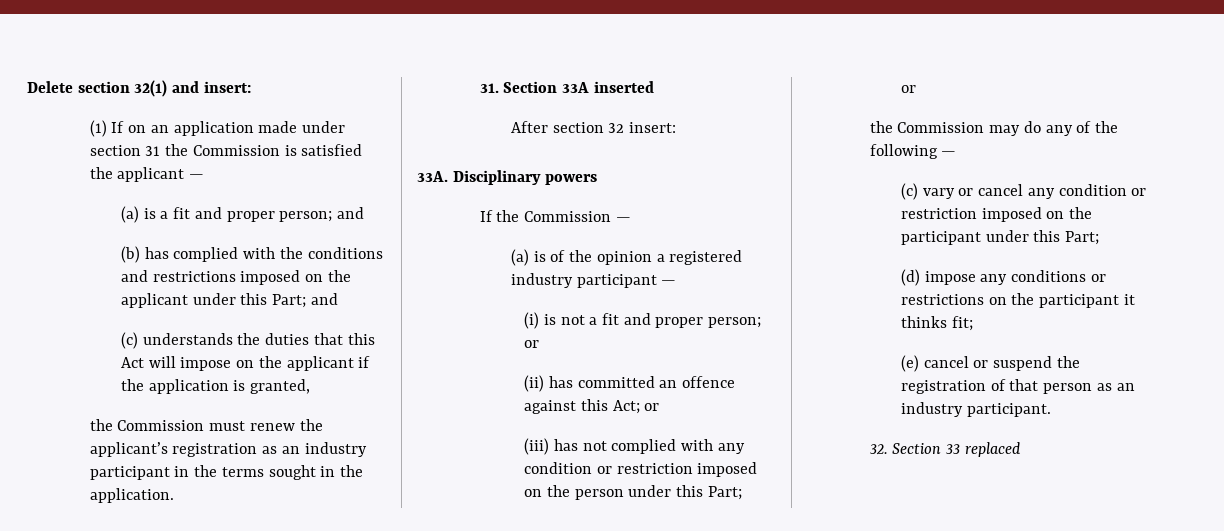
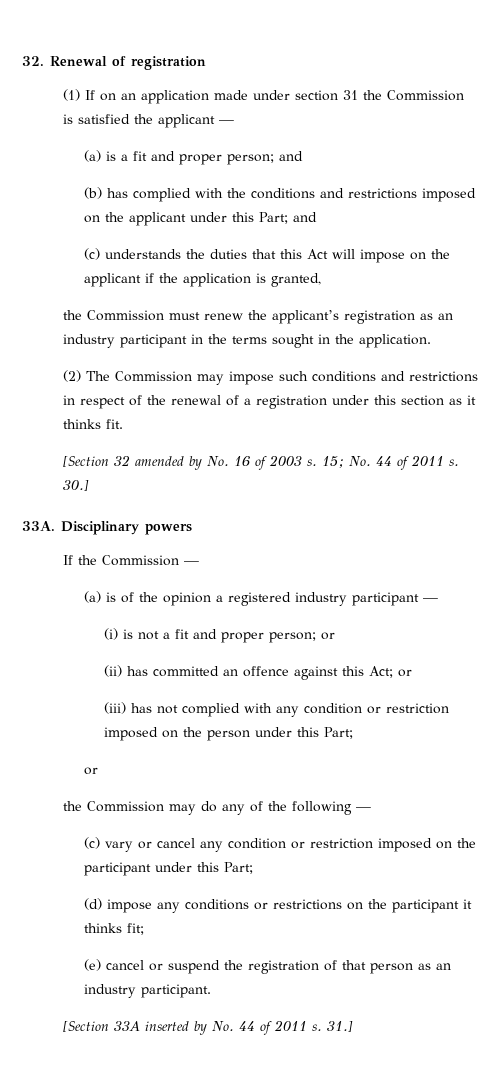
[27,80,251,97] Delete section 32(1) and insert: -> [22,56,206,70] 32. Renewal of registration
[479,81,654,93] [510,121,677,133] 31. Section 33A inserted // After section 32 insert: -> [63,370,479,385] [63,395,477,409] [63,419,124,429] [63,455,460,470] [63,480,90,491] (2) The Commission may impose such conditions and restrictions in respect of the renewal of a registration under this section as it thinks fit. // [Section 32 amended by No. 16 of 2003 s. 15; No. 44 of 2011 s. 30.]
[869,442,1021,457] 32. Section 33 replaced -> [63,1020,354,1035] [Section 33A inserted by No. 44 of 2011 s. 31.]

